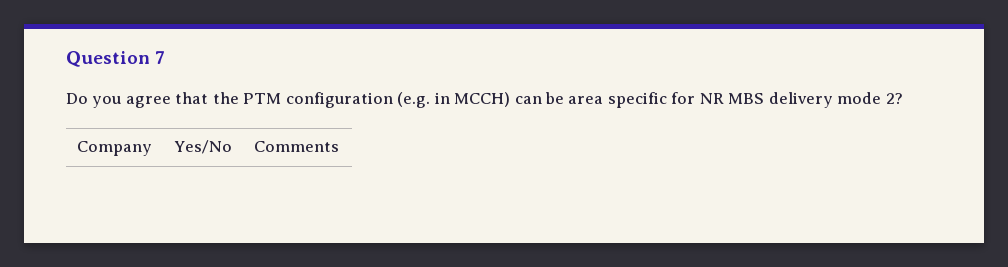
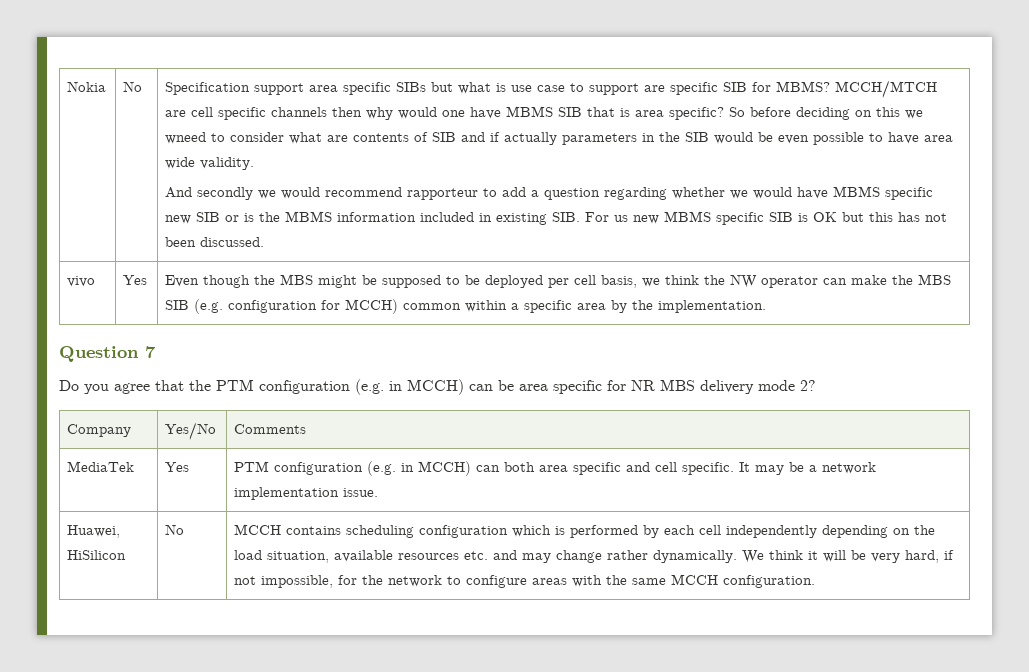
(66, 59) none -> [67,81,107,92] [123,81,143,92] [165,80,938,98] [165,106,924,120] [165,132,954,145] [165,157,255,170] [165,186,934,200] [165,211,948,225] [165,237,265,247] [67,276,96,287] [123,275,148,285] [165,274,952,288] [165,299,767,314] Nokia | No | Specification support area specific SIBs but what is use case to support are specific SIB for MBMS? MCCH/MTCH are cell specific channels then why would one have MBMS SIB that is area specific? So before deciding on this we wneed to consider what are contents of SIB and if actually parameters in the SIB would be even possible to have area wide validity. // And secondly we would recommend rapporteur to add a question regarding whether we would have MBMS specific new SIB or is the MBMS information included in existing SIB. For us new MBMS specific SIB is OK but this has not been discussed. // vivo | Yes | Even though the MBS might be supposed to be deployed per cell basis, we think the NW operator can make the MBS SIB (e.g. configuration for MCCH) common within a specific area by the implementation. //
(339, 146) none -> [67,461,135,472] [165,462,190,472] [234,461,877,476] [234,487,379,500] [67,525,121,538] [67,550,127,560] [165,524,185,535] [234,524,936,538] [234,550,955,563] [234,574,816,588] // MediaTek | Yes | PTM configuration (e.g. in MCCH) can both area specific and cell specific. It may be a network implementation issue. // Huawei, HiSilicon | No | MCCH contains scheduling configuration which is performed by each cell independently depending on the load situation, available resources etc. and may change rather dynamically. We think it will be very hard, if not impossible, for the network to configure areas with the same MCCH configuration.

